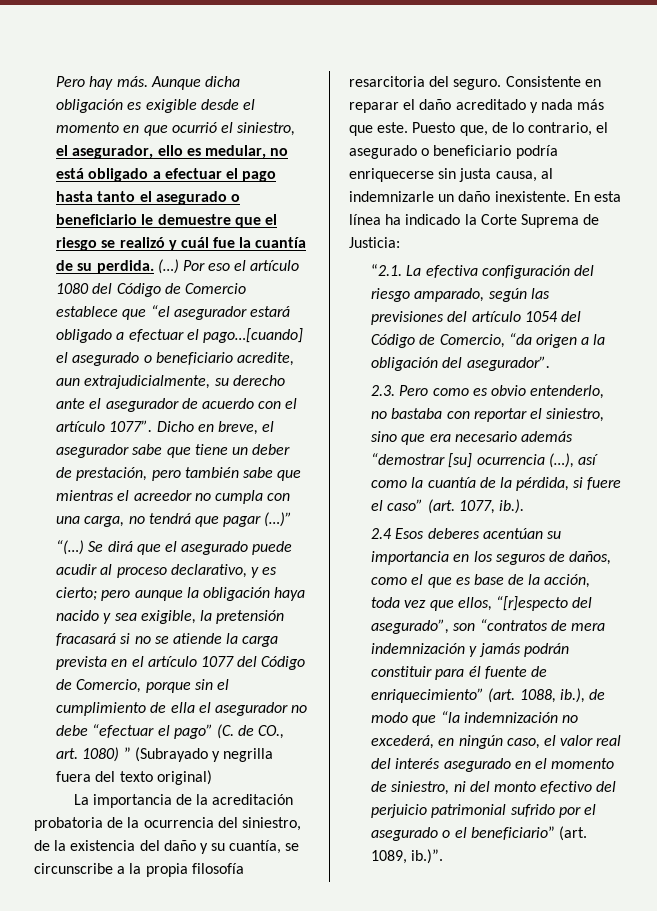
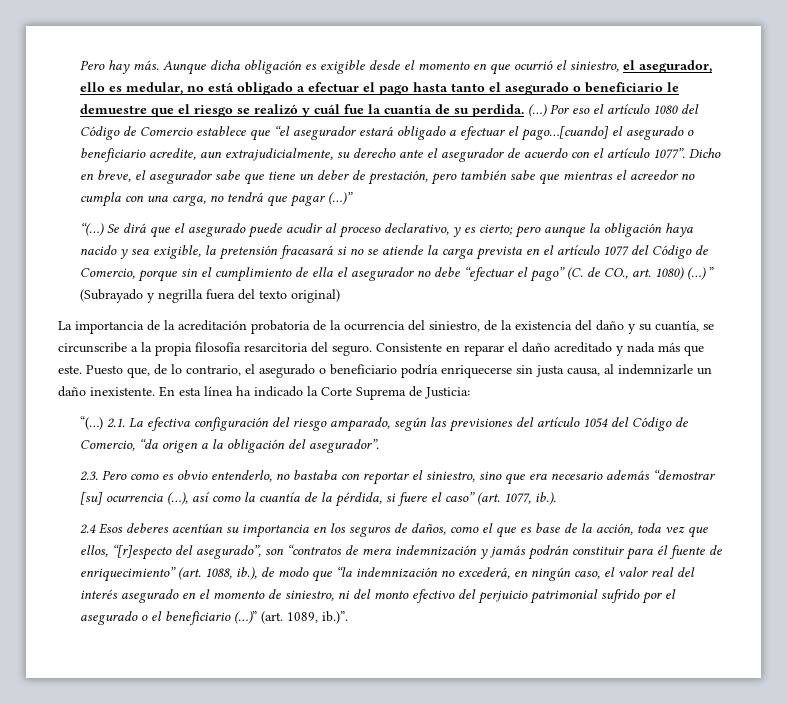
(120, 754) none -> [687,267,707,280] (…)
[371,264,403,276] “2.1. -> [80,416,126,430] “(…) 2.1.
[470,826,555,840] beneficiario” -> [165,611,258,625] beneficiario (…)”

